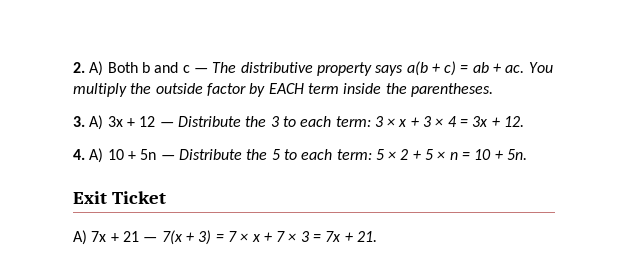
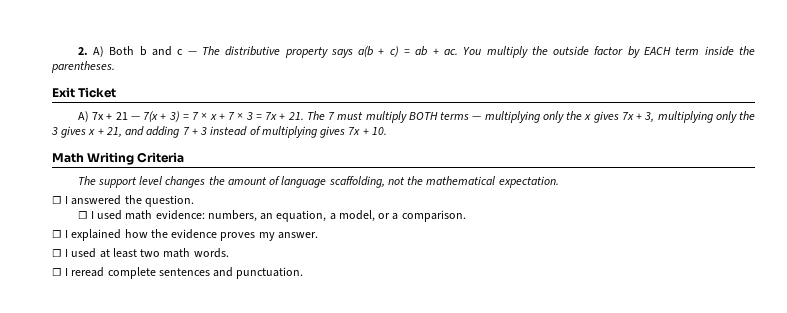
[73,115,525,130] [73,148,528,163] // 3. A) 3x + 12 — Distribute the 3 to each term: 3 × x + 3 × 4 = 3x + 12. // 4. A) 10 + 5n — Distribute the 5 to each term: 5 × 2 + 5 × n = 10 + 5n. -> (115, 67) none
(378, 236) none -> [306,111,755,123] [51,126,387,138] [52,152,185,165] [77,176,559,188] [52,195,194,207] [77,210,466,222] [52,229,318,241] [52,248,229,258] [52,267,304,279] The 7 must multiply BOTH terms — multiplying only the x gives 7x + 3, multiplying only the 3 gives x + 21, and adding 7 + 3 instead of multiplying gives 7x + 10. // Math Writing Criteria // The support level changes the amount of language scaffolding, not the mathematical expectation. // ☐ I answered the question. // ☐ I used math evidence: numbers, an equation, a model, or a comparison. // ☐ I explained how the evidence proves my answer. // ☐ I used at least two math words. // ☐ I reread complete sentences and punctuation.

